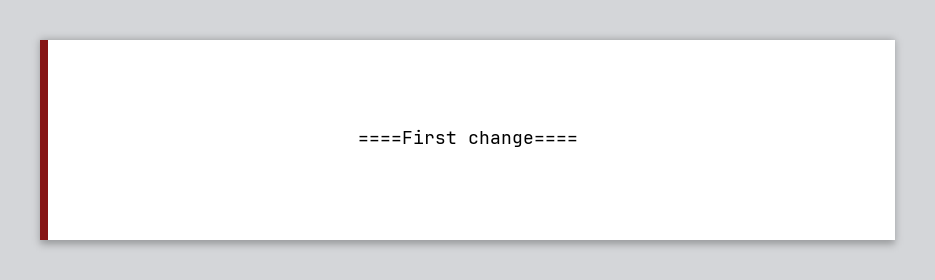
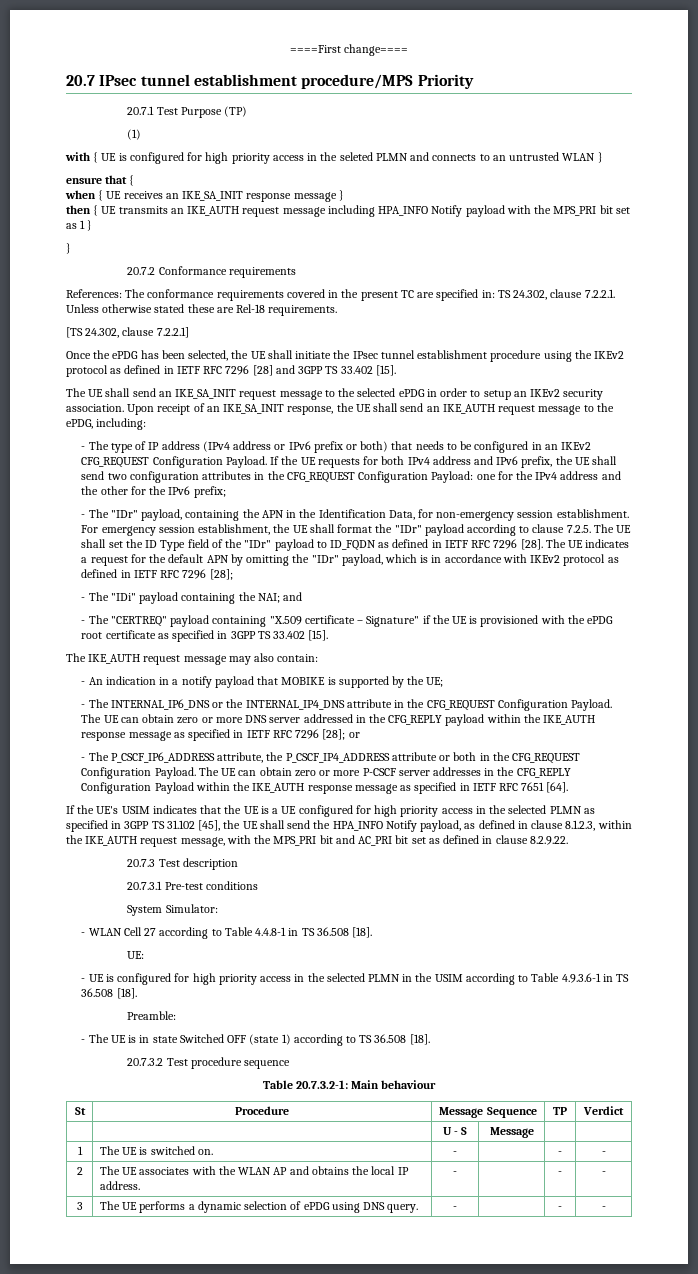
(578, 139) none -> [66,74,474,89] [127,106,248,118] [127,129,142,140] [65,152,603,164] [66,175,135,186] [65,190,344,202] [66,205,630,217] [66,220,93,231] [66,243,71,254] [127,266,296,278] [66,289,615,301] [66,304,338,316] [66,327,189,338] [66,350,625,362] [66,365,396,377] [66,388,604,400] [66,403,614,415] [66,418,147,430] [81,441,592,453] [81,456,618,468] [81,471,621,483] [81,486,226,498] [81,509,629,521] [81,524,632,536] [81,539,630,551] [81,554,619,566] [81,569,233,580] [81,592,303,604] [81,615,614,627] [81,630,329,642] [66,653,319,665] [81,676,444,688] [81,699,612,711] [81,714,596,726] [81,729,360,741] [81,752,580,764] [81,767,571,779] [81,782,569,794] [66,805,595,817] [66,820,632,832] [66,835,568,847] [127,858,238,870] [127,881,258,890] [127,904,218,916] [81,927,372,939] [127,951,145,959] [81,973,630,985] [81,988,137,999] [127,1011,177,1020] [81,1034,430,1046] [127,1057,291,1069] [262,1080,437,1089] [74,1107,86,1115] [235,1106,289,1115] [439,1107,537,1118] [553,1107,567,1115] [583,1106,624,1115] [442,1127,468,1135] [489,1127,534,1138] [77,1146,83,1155] [99,1146,213,1155] [453,1151,457,1155] [558,1151,562,1155] [601,1151,606,1155] [76,1167,83,1175] [99,1166,409,1175] [99,1181,140,1190] [453,1171,457,1175] [558,1171,562,1175] [601,1171,606,1175] [76,1202,83,1210] [99,1201,419,1213] [453,1206,457,1210] [558,1206,562,1210] [601,1206,606,1210] // 20.7 IPsec tunnel establishment procedure/MPS Priority // 20.7.1 Test Purpose (TP) // (1) // with { UE is configured for high priority access in the seleted PLMN and connects to an untrusted WLAN } // ensure that { // when { UE receives an IKE_SA_INIT response message } // then { UE transmits an IKE_AUTH request message including HPA_INFO Notify payload with the MPS_PRI bit set as 1 } // } // 20.7.2 Conformance requirements // References: The conformance requirements covered in the present TC are specified in: TS 24.302, clause 7.2.2.1. Unless otherwise stated these are Rel-18 requirements. // [TS 24.302, clause 7.2.2.1] // Once the ePDG has been selected, the UE shall initiate the IPsec tunnel establishment procedure using the IKEv2 protocol as defined in IETF RFC 7296 [28] and 3GPP TS 33.402 [15]. // The UE shall send an IKE_SA_INIT request message to the selected ePDG in order to setup an IKEv2 security association. Upon receipt of an IKE_SA_INIT response, the UE shall send an IKE_AUTH request message to the ePDG, including: // - The type of IP address (IPv4 address or IPv6 prefix or both) that needs to be configured in an IKEv2 CFG_REQUEST Configuration Payload. If the UE requests for both IPv4 address and IPv6 prefix, the UE shall send two configuration attributes in the CFG_REQUEST Configuration Payload: one for the IPv4 address and the other for the IPv6 prefix; // - The "IDr" payload, containing the APN in the Identification Data, for non-emergency session establishment. For emergency session establishment, the UE shall format the "IDr" payload according to clause 7.2.5. The UE shall set the ID Type field of the "IDr" payload to ID_FQDN as defined in IETF RFC 7296 [28]. The UE indicates a request for the default APN by omitting the "IDr" payload, which is in accordance with IKEv2 protocol as defined in IETF RFC 7296 [28]; // - The "IDi" payload containing the NAI; and // - The "CERTREQ" payload containing "X.509 certificate – Signature" if the UE is provisioned with the ePDG root certificate as specified in 3GPP TS 33.402 [15]. // The IKE_AUTH request message may also contain: // - An indication in a notify payload that MOBIKE is supported by the UE; // - The INTERNAL_IP6_DNS or the INTERNAL_IP4_DNS attribute in the CFG_REQUEST Configuration Payload. The UE can obtain zero or more DNS server addressed in the CFG_REPLY payload within the IKE_AUTH response message as specified in IETF RFC 7296 [28]; or // - The P_CSCF_IP6_ADDRESS attribute, the P_CSCF_IP4_ADDRESS attribute or both in the CFG_REQUEST Configuration Payload. The UE can obtain zero or more P-CSCF server addresses in the CFG_REPLY Configuration Payload within the IKE_AUTH response message as specified in IETF RFC 7651 [64]. // If the UE's USIM indicates that the UE is a UE configured for high priority access in the selected PLMN as specified in 3GPP TS 31.102 [45], the UE shall send the HPA_INFO Notify payload, as defined in clause 8.1.2.3, within the IKE_AUTH request message, with the MPS_PRI bit and AC_PRI bit set as defined in clause 8.2.9.22. // 20.7.3 Test description // 20.7.3.1 Pre-test conditions // System Simulator: // - WLAN Cell 27 according to Table 4.4.8-1 in TS 36.508 [18]. // UE: // - UE is configured for high priority access in the selected PLMN in the USIM according to Table 4.9.3.6-1 in TS 36.508 [18]. // Preamble: // - The UE is in state Switched OFF (state 1) according to TS 36.508 [18]. // 20.7.3.2 Test procedure sequence // Table 20.7.3.2-1: Main behaviour // St | Procedure | Message Sequence | TP | Verdict // | | U - S | Message | | // 1 | The UE is switched on. | - | | - | - // 2 | The UE associates with the WLAN AP and obtains the local IP address. | - | | - | - // 3 | The UE performs a dynamic selection of ePDG using DNS query. | - | | - | -

